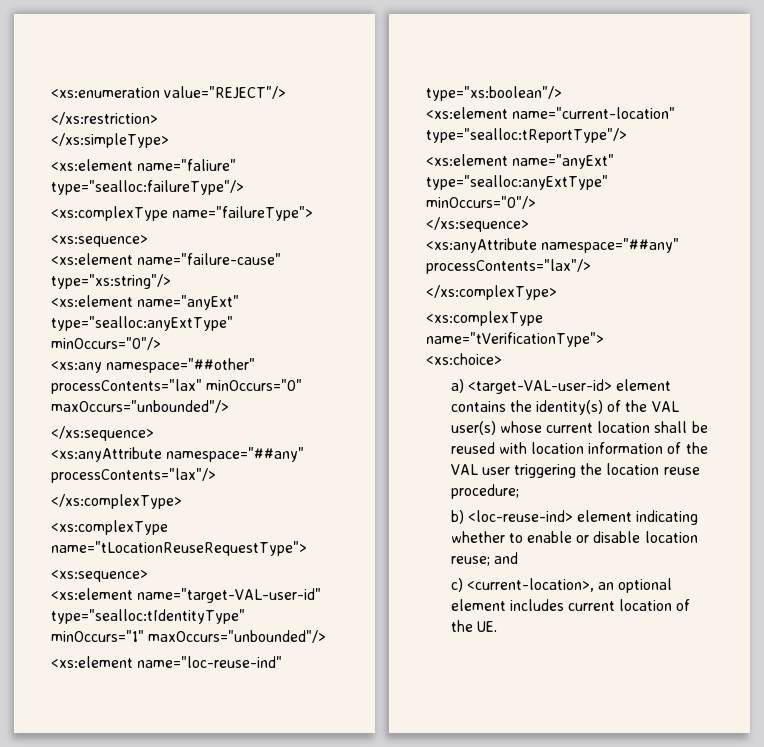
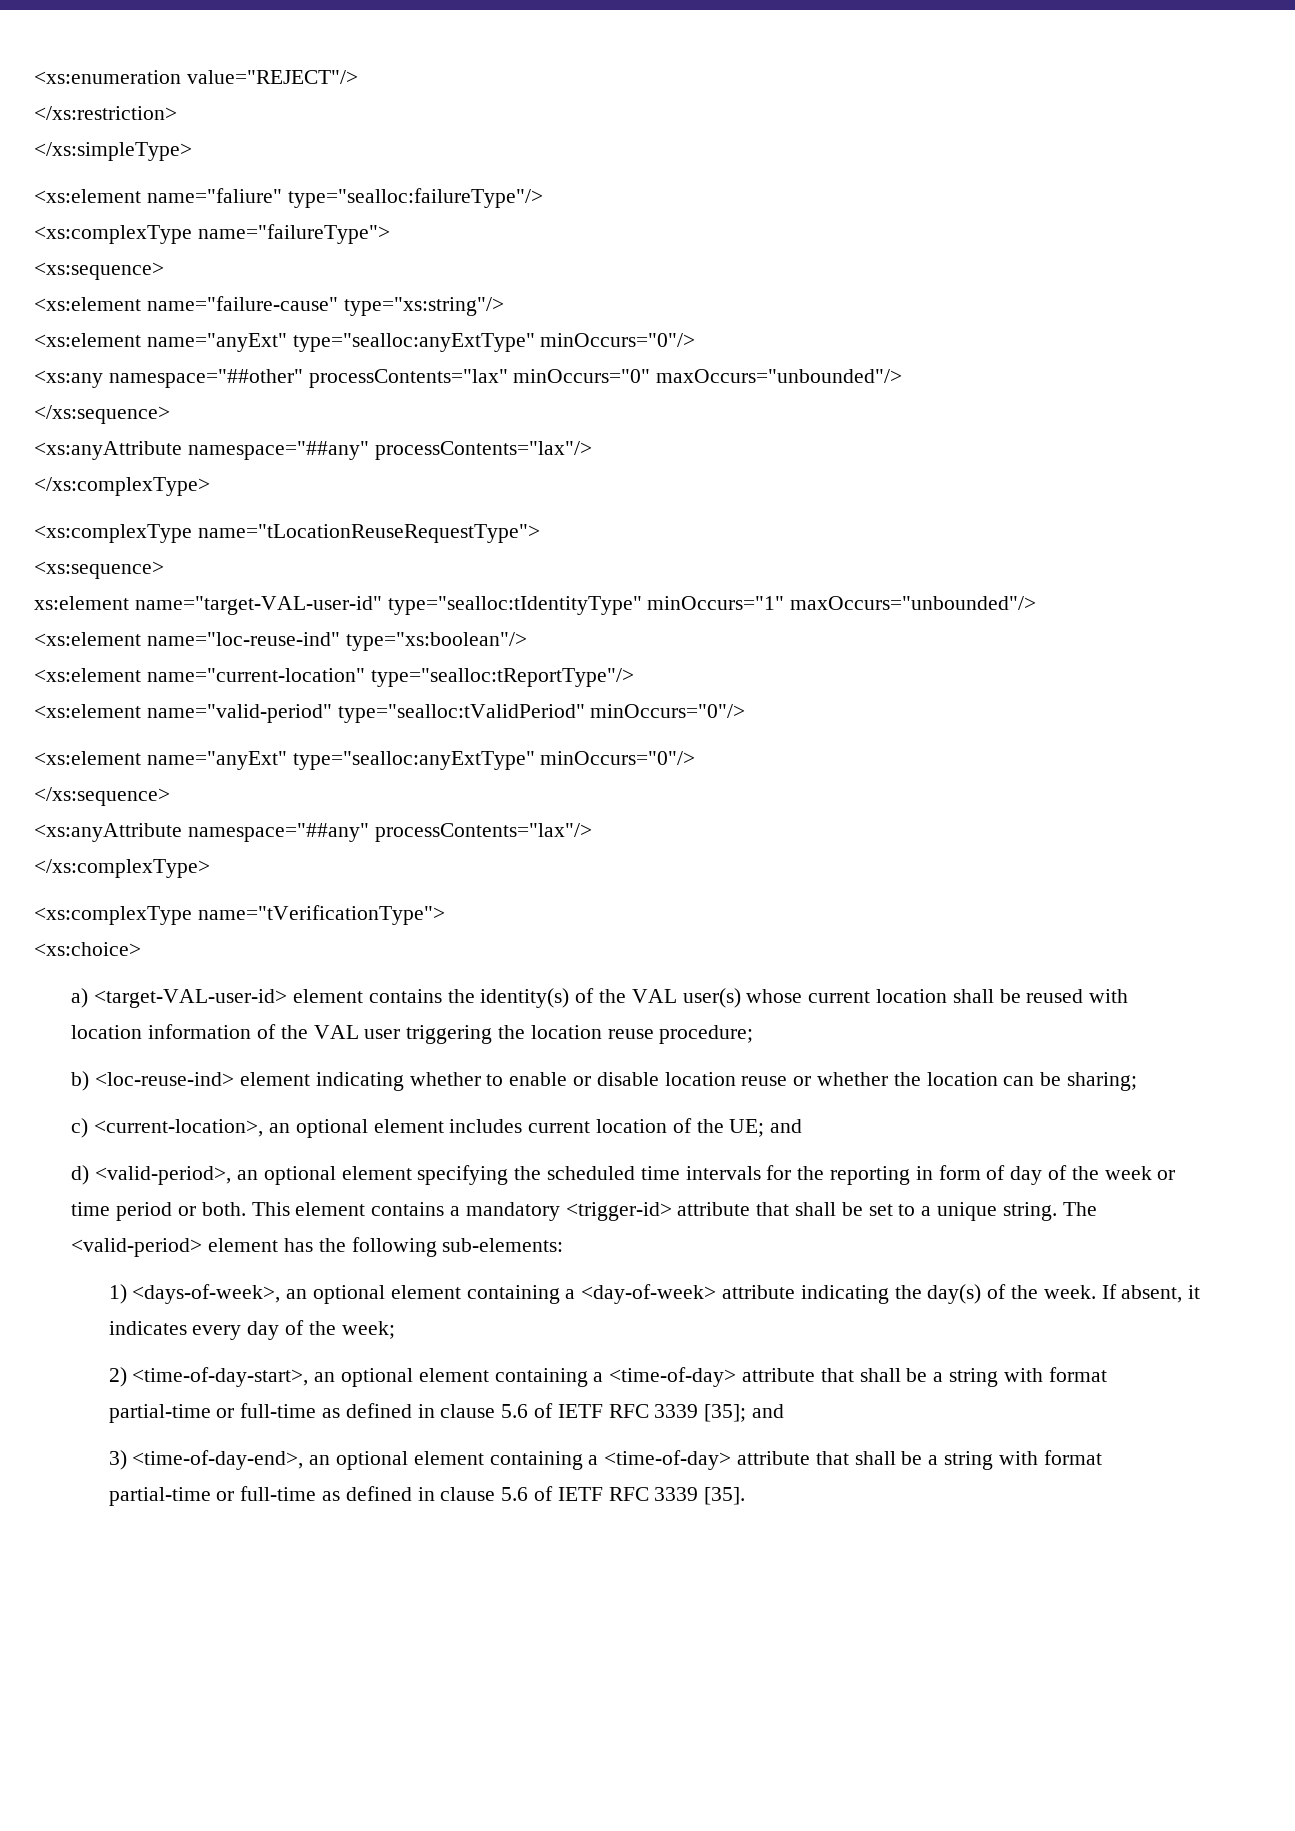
[51,588,133,600] <xs:element -> [34,596,129,610] xs:element
(627, 135) none -> [34,704,746,723] // <xs:element name="valid-period" type="sealloc:tValidPeriod" minOccurs="0"/>
[450,552,518,566] reuse; and -> [741,1072,1137,1091] reuse or whether the location can be sharing;
[476,621,497,632] UE. -> [729,1119,803,1137] [71,1165,1176,1185] [71,1202,1097,1221] [71,1237,564,1257] [108,1284,1201,1304] [108,1320,395,1340] [108,1367,1107,1387] [108,1403,785,1423] [108,1450,1102,1470] [108,1486,746,1506] UE; and // d) <valid-period>, an optional element specifying the scheduled time intervals for the reporting in form of day of the week or time period or both. This element contains a mandatory <trigger-id> attribute that shall be set to a unique string. The <valid-period> element has the following sub-elements: // 1) <days-of-week>, an optional element containing a <day-of-week> attribute indicating the day(s) of the week. If absent, it indicates every day of the week; // 2) <time-of-day-start>, an optional element containing a <time-of-day> attribute that shall be a string with format partial-time or full-time as defined in clause 5.6 of IETF RFC 3339 [35]; and // 3) <time-of-day-end>, an optional element containing a <time-of-day> attribute that shall be a string with format partial-time or full-time as defined in clause 5.6 of IETF RFC 3339 [35].

